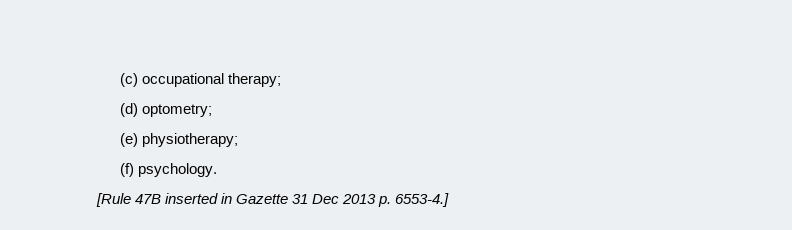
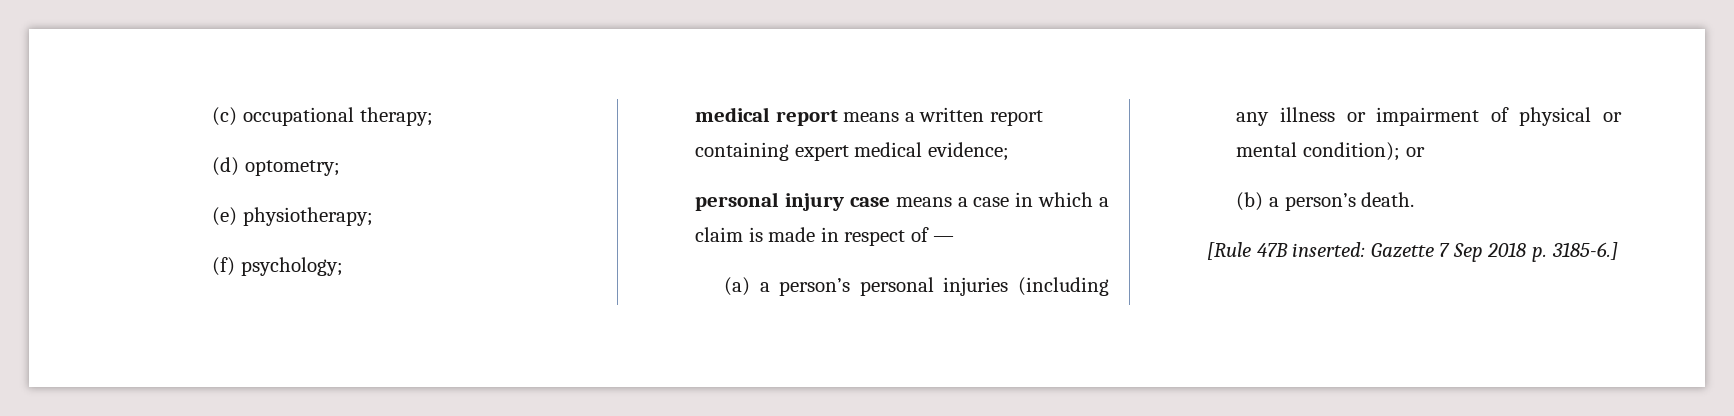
[138,163,218,177] [95,193,450,207] psychology. // [Rule 47B inserted in Gazette 31 Dec 2013 p. 6553-4.] -> [240,257,343,276] [695,107,1043,126] [695,142,1009,161] [695,192,1109,211] [695,227,955,246] [724,277,1109,296] [1236,107,1622,126] [1236,142,1425,161] [1236,192,1415,211] [1207,242,1618,262] psychology; // medical report means a written report containing expert medical evidence; // personal injury case means a case in which a claim is made in respect of — // (a) a person’s personal injuries (including any illness or impairment of physical or mental condition); or // (b) a person’s death. // [Rule 47B inserted: Gazette 7 Sep 2018 p. 3185-6.]

